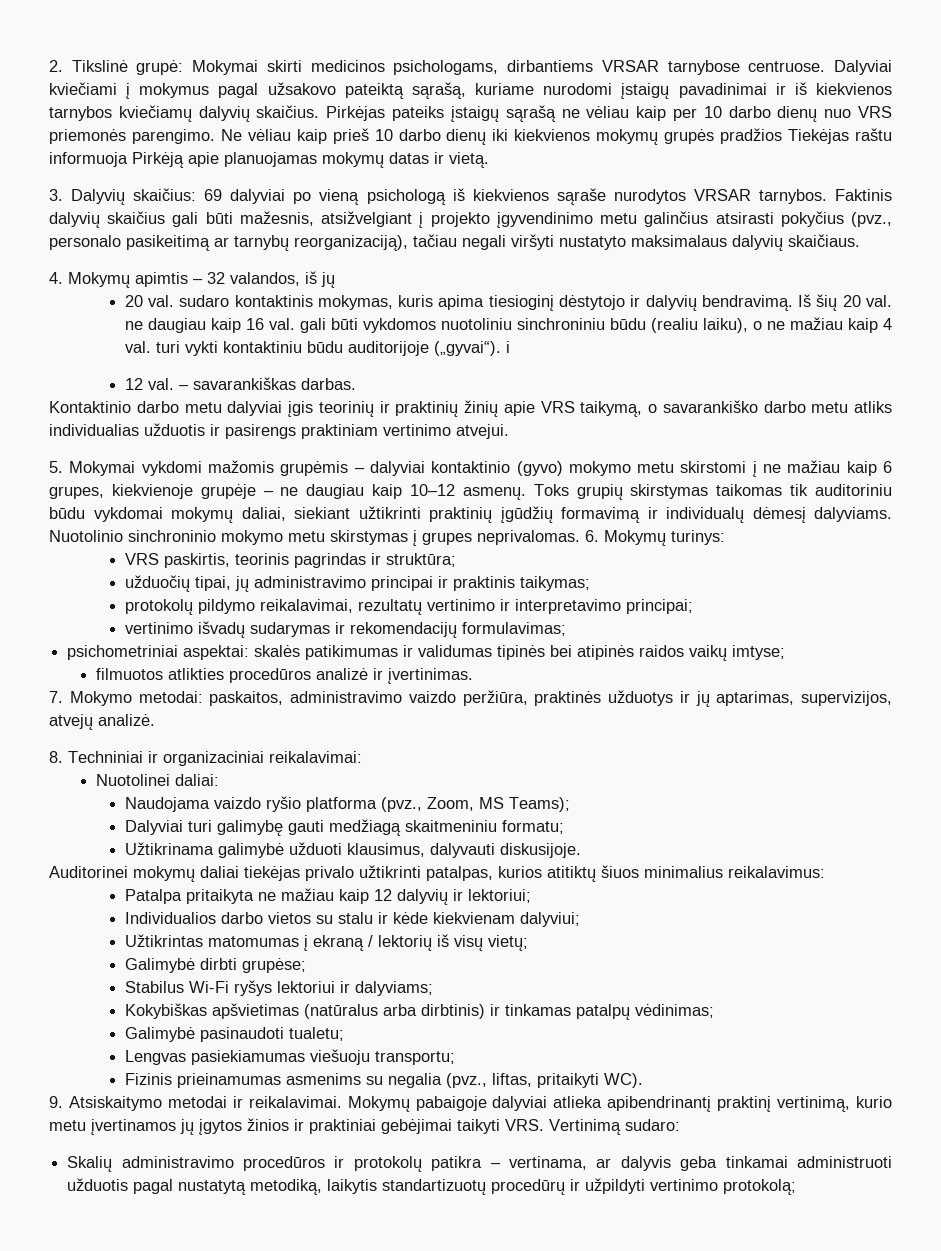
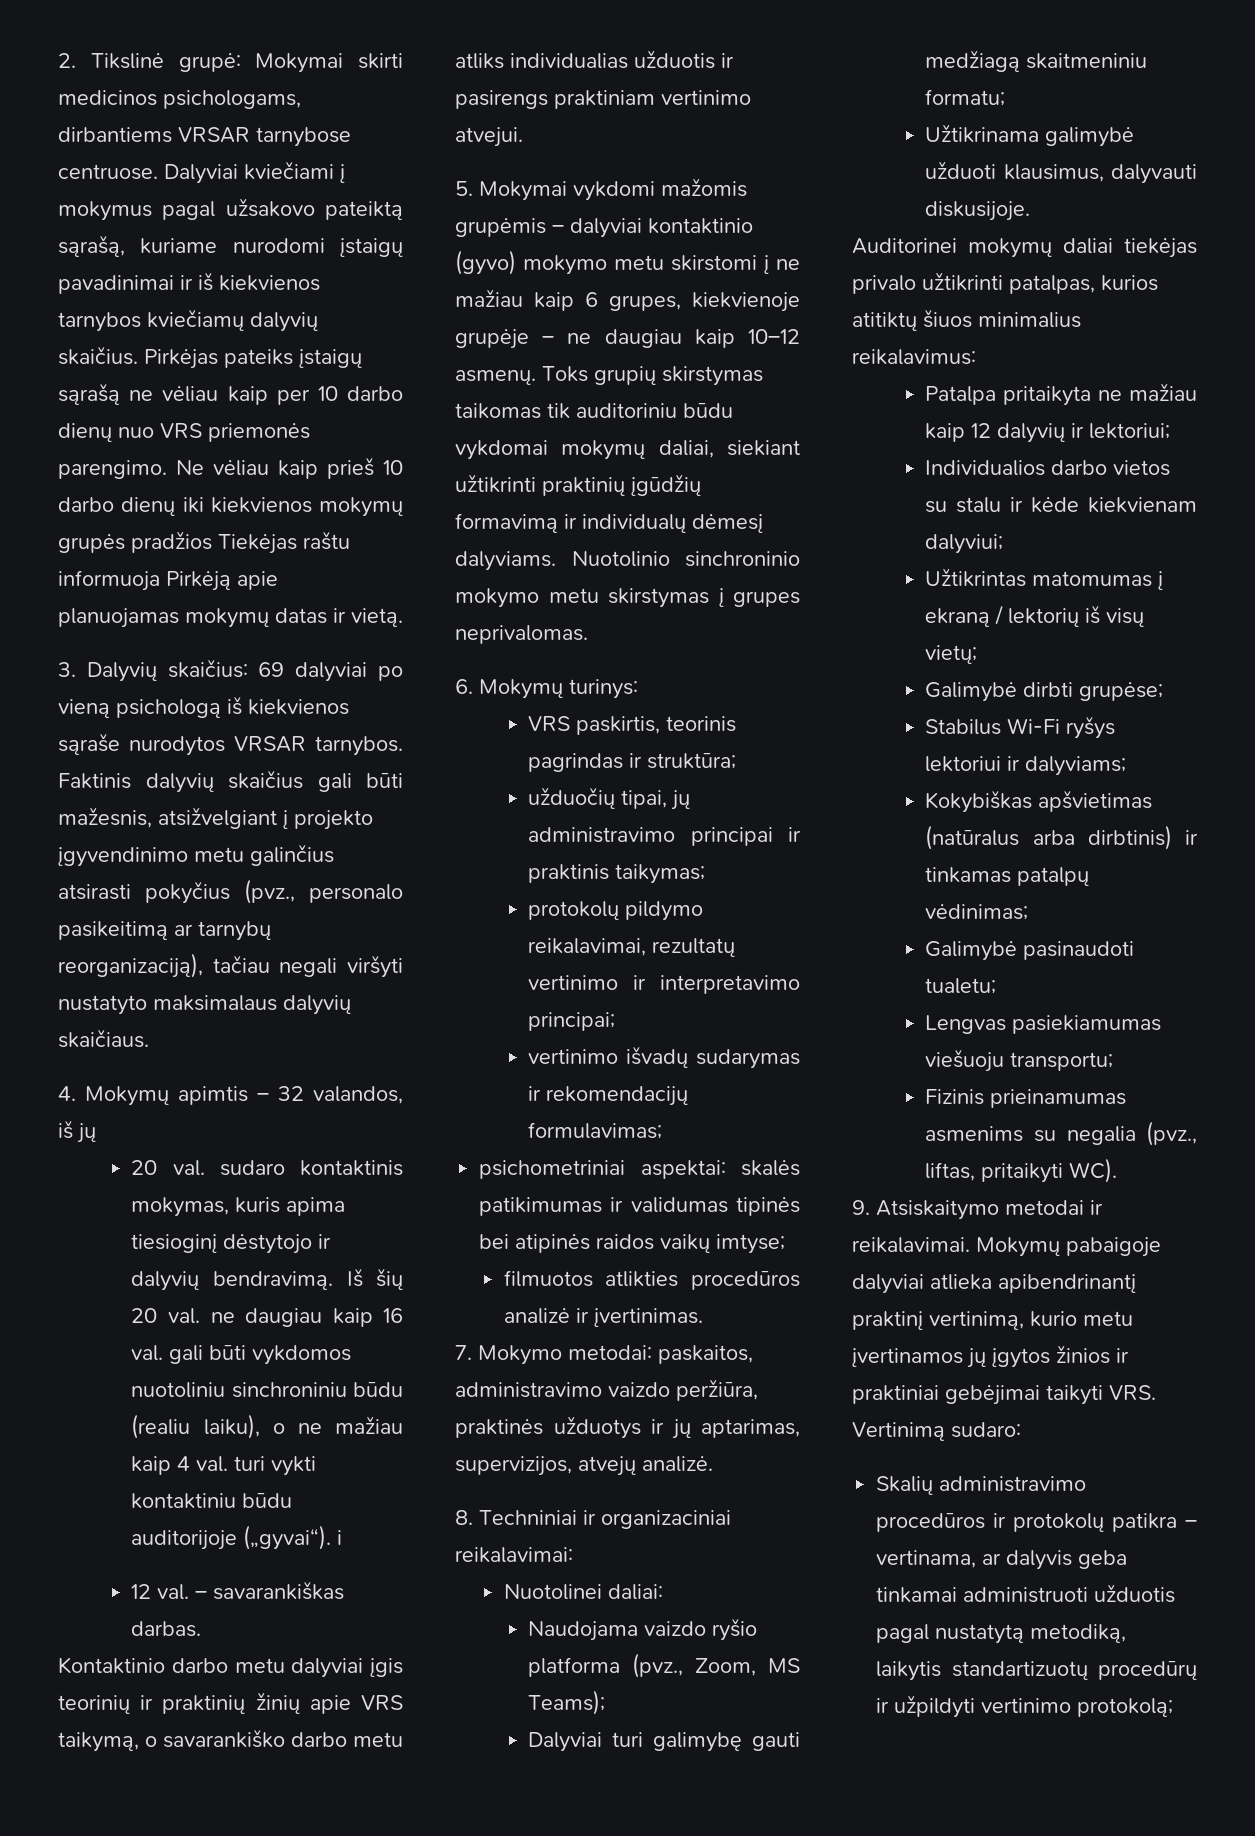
(580, 537) none -> (588, 634) //

